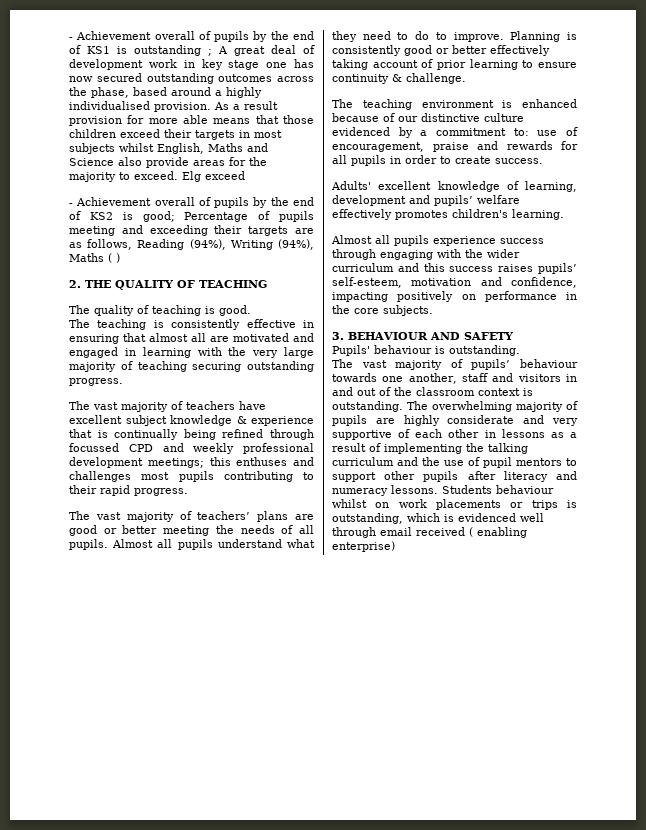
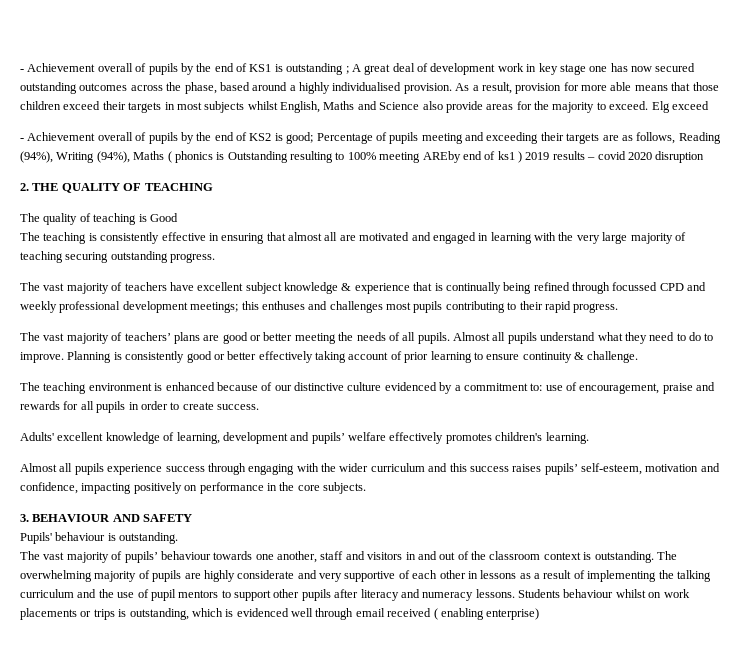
[244,101,278,110] result -> [481,82,512,94] result,
[116,253,120,263] ) -> [174,151,705,163] phonics is Outstanding resulting to 100% meeting AREby end of ks1 ) 2019 results – covid 2020 disruption
[219,305,251,316] good. -> [149,213,178,222] Good

